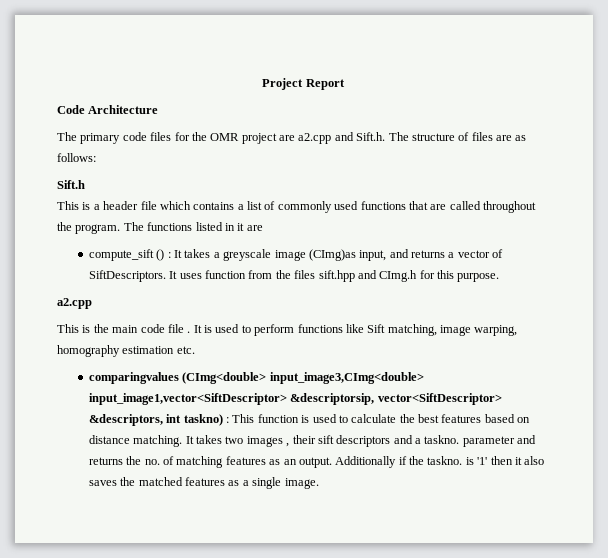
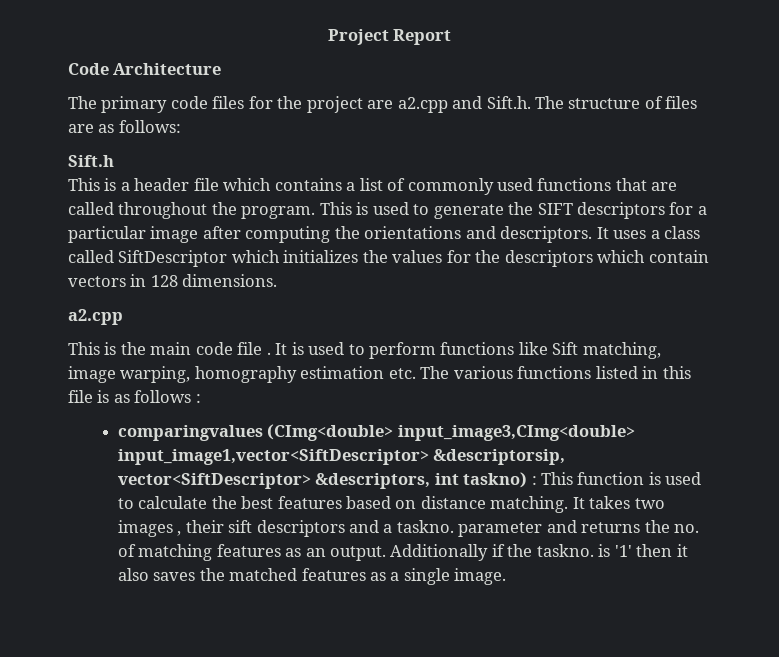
[210,133,240,141] OMR -> (303, 102) none
[123,222,263,231] [88,249,504,261] [88,270,500,282] The functions listed in it are // compute_sift () : It takes a greyscale image (CImg)as input, and returns a vector of SiftDescriptors. It uses function from the files sift.hpp and CImg.h for this purpose. -> [319,202,707,219] [68,226,701,243] [68,250,709,267] [68,274,278,287] This is used to generate the SIFT descriptors for a particular image after computing the orientations and descriptors. It uses a class called SiftDescriptor which initializes the values for the descriptors which contain vectors in 128 dimensions.
(195, 350) none -> [420,366,691,379] [68,390,201,403] The various functions listed in this file is as follows :

